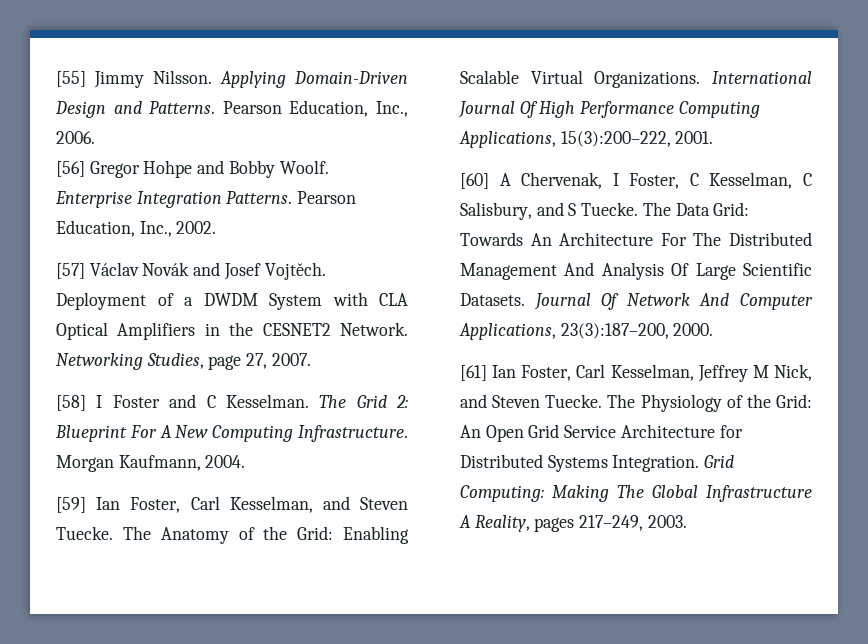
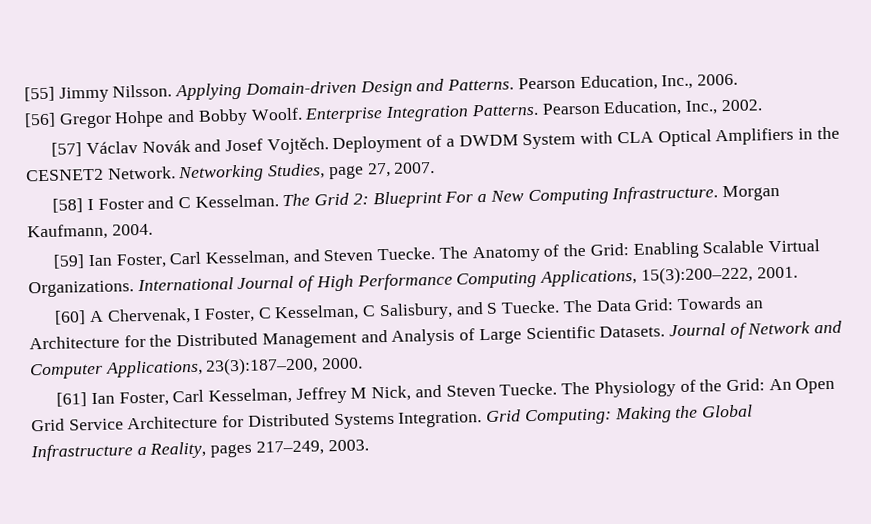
[294,71,408,84] Domain-Driven -> [244,80,357,95] Domain-driven
[159,425,172,438] A -> [477,193,488,203] a
[519,101,538,118] Of -> [298,275,316,292] of
[530,232,812,246] [460,262,690,280] An Architecture For The Distributed Management And Analysis Of -> [744,300,764,309] [29,328,476,350] an Architecture for the Distributed Management and Analysis of
[601,293,730,310] Of Network And -> [729,320,843,340] of Network and
[617,485,644,498] The -> [674,405,699,419] the
[459,515,471,528] A -> [136,446,147,456] a

